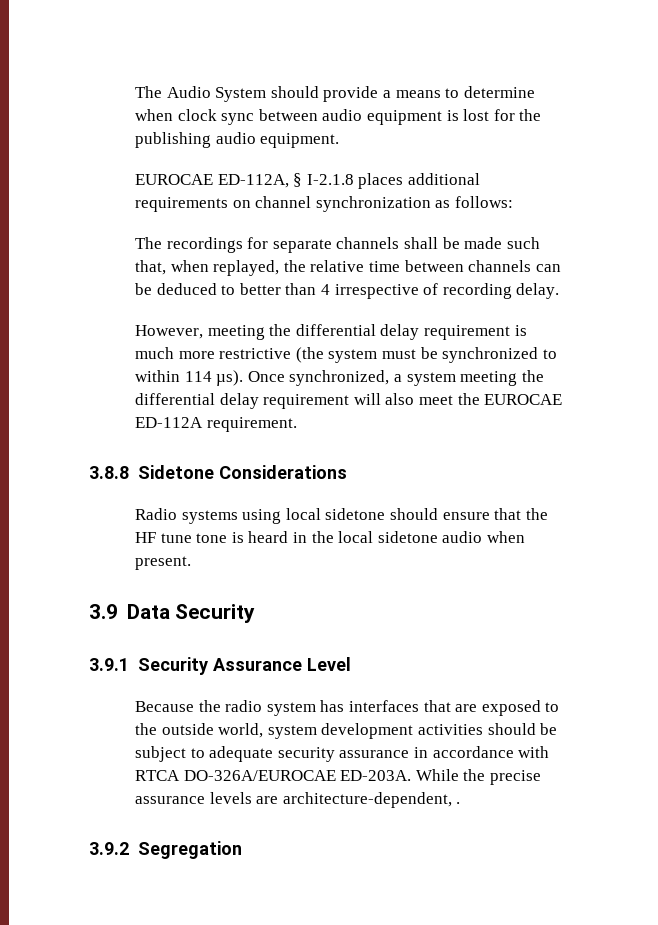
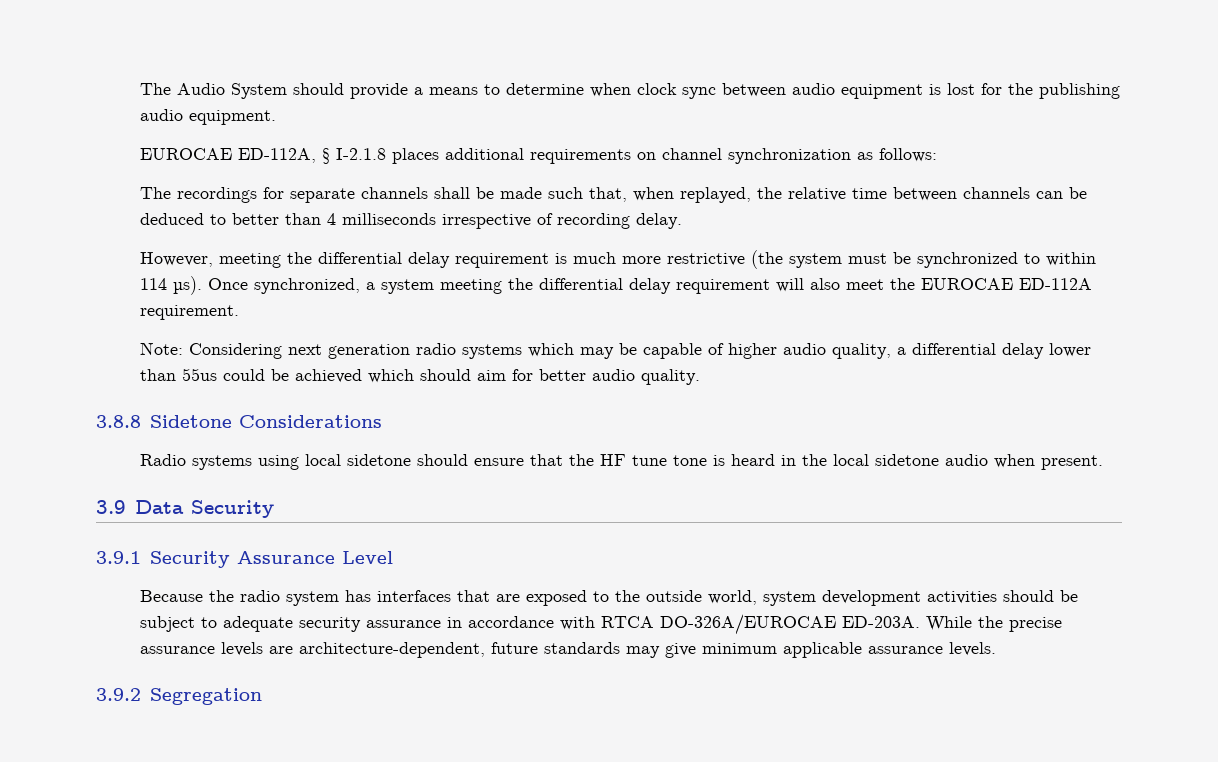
(330, 289) none -> [342,213,437,225] milliseconds
(297, 424) none -> [140,342,1092,359] [140,368,701,385] // Note: Considering next generation radio systems which may be capable of higher audio quality, a differential delay lower than 55us could be achieved which should aim for better audio quality.
[456,802,461,804] . -> [491,642,997,658] future standards may give minimum applicable assurance levels.

